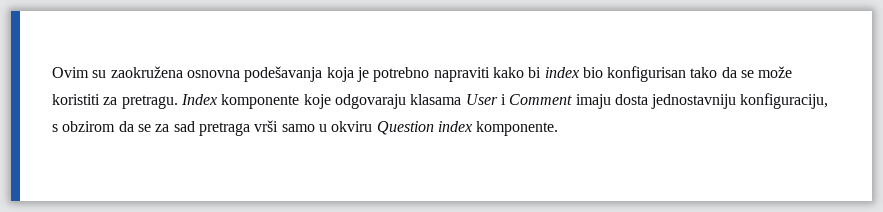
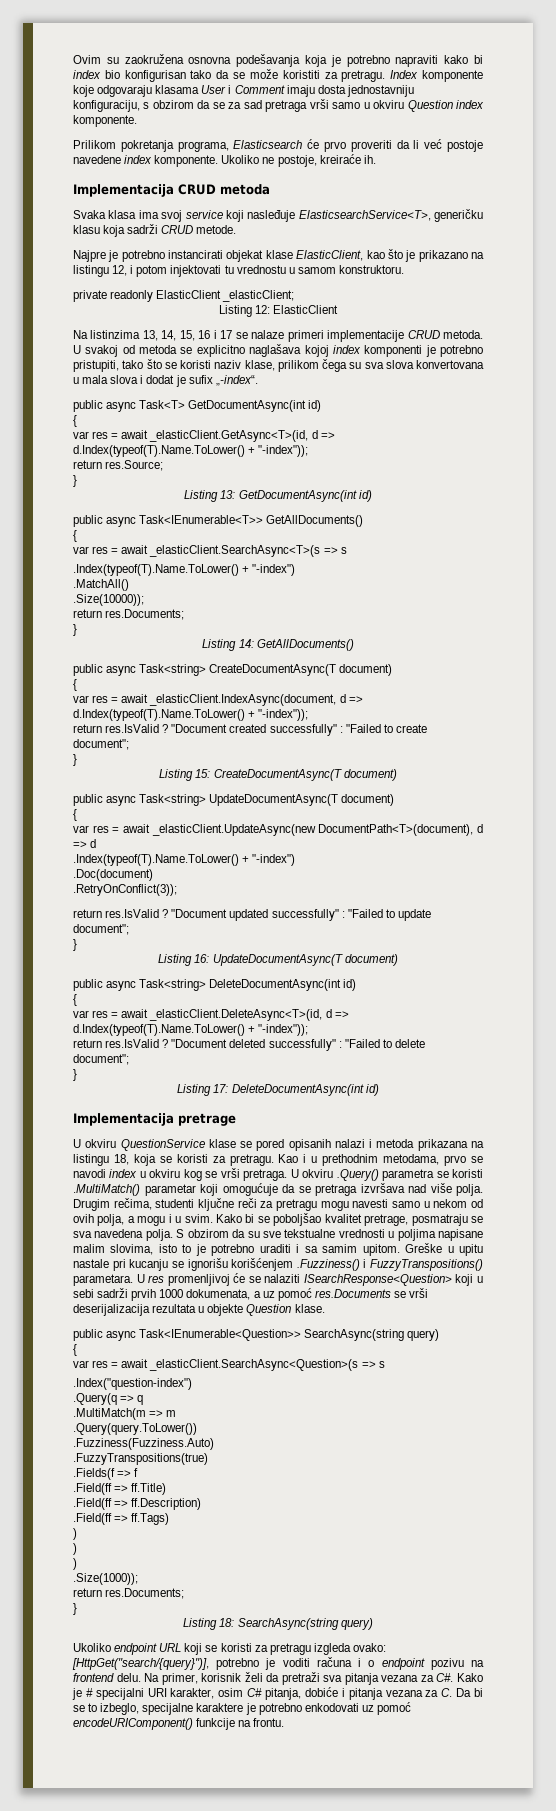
(559, 128) none -> [73,139,484,152] [73,154,376,167] [73,184,270,197] [73,209,483,222] [73,224,237,237] [73,249,485,262] [73,265,404,277] [73,290,295,302] [218,305,339,317] [73,330,483,342] [73,344,484,357] [73,359,484,372] [73,375,258,387] [73,400,322,412] [73,415,77,427] [73,430,335,442] [73,445,309,457] [73,460,164,471] [73,475,77,487] [184,490,372,502] [73,515,364,527] [73,530,77,542] [73,545,347,557] [73,564,296,576] [73,579,129,591] [73,594,144,606] [73,609,185,620] [73,624,77,636] [202,639,354,651] [73,664,393,676] [73,679,77,691] [73,694,363,706] [73,709,309,721] [73,724,427,736] [73,739,129,750] [73,754,77,766] [159,769,397,781] [73,794,395,806] [73,809,77,821] [73,824,484,836] [73,839,97,848] [73,854,296,866] [73,869,153,881] [73,884,177,896] [73,909,431,921] [73,924,129,935] [73,939,77,951] [158,954,398,966] [73,979,357,991] [73,994,77,1006] [73,1009,349,1021] [73,1024,309,1036] [73,1039,425,1051] [73,1054,129,1065] [73,1069,77,1081] [177,1084,379,1096] [73,1113,236,1126] [73,1139,484,1151] [73,1154,483,1166] [73,1168,483,1181] [73,1183,483,1196] [73,1198,484,1211] [73,1213,483,1226] [73,1229,483,1241] [73,1243,483,1256] [73,1258,483,1271] [73,1273,483,1286] [73,1288,429,1301] [73,1304,325,1316] [73,1329,440,1341] [73,1344,77,1356] [73,1359,385,1371] [73,1378,192,1390] [73,1393,144,1405] [73,1408,177,1420] [73,1423,197,1435] [73,1438,214,1450] [73,1453,208,1465] [73,1468,139,1480] [73,1483,167,1495] [73,1498,202,1510] [73,1513,170,1525] [73,1528,77,1540] [73,1543,77,1555] [73,1558,77,1570] [73,1573,138,1585] [73,1588,185,1599] [73,1603,77,1615] [183,1618,373,1630] [73,1643,386,1655] [72,1657,485,1670] [73,1672,484,1685] [72,1687,484,1700] [73,1702,411,1715] [73,1718,285,1730] // Prilikom pokretanja programa, Elasticsearch će prvo proveriti da li već postoje navedene index komponente. Ukoliko ne postoje, kreiraće ih. // Implementacija CRUD metoda // Svaka klasa ima svoj service koji nasleđuje ElasticsearchService<T>, generičku klasu koja sadrži CRUD metode. // Najpre je potrebno instancirati objekat klase ElasticClient, kao što je prikazano na listingu 12, i potom injektovati tu vrednostu u samom konstruktoru. // private readonly ElasticClient _elasticClient; // Listing 12: ElasticClient // Na listinzima 13, 14, 15, 16 i 17 se nalaze primeri implementacije CRUD metoda. U svakoj od metoda se explicitno naglašava kojoj index komponenti je potrebno pristupiti, tako što se koristi naziv klase, prilikom čega su sva slova konvertovana u mala slova i dodat je sufix „-index“. // public async Task<T> GetDocumentAsync(int id) // { // var res = await _elasticClient.GetAsync<T>(id, d => d.Index(typeof(T).Name.ToLower() + "-index")); // return res.Source; // } // Listing 13: GetDocumentAsync(int id) // public async Task<IEnumerable<T>> GetAllDocuments() // { // var res = await _elasticClient.SearchAsync<T>(s => s // .Index(typeof(T).Name.ToLower() + "-index") // .MatchAll() // .Size(10000)); // return res.Documents; // } // Listing 14: GetAllDocuments() // public async Task<string> CreateDocumentAsync(T document) // { // var res = await _elasticClient.IndexAsync(document, d => d.Index(typeof(T).Name.ToLower() + "-index")); // return res.IsValid ? "Document created successfully" : "Failed to create document"; // } // Listing 15: CreateDocumentAsync(T document) // public async Task<string> UpdateDocumentAsync(T document) // { // var res = await _elasticClient.UpdateAsync(new DocumentPath<T>(document), d => d // .Index(typeof(T).Name.ToLower() + "-index") // .Doc(document) // .RetryOnConflict(3)); // return res.IsValid ? "Document updated successfully" : "Failed to update document"; // } // Listing 16: UpdateDocumentAsync(T document) // public async Task<string> DeleteDocumentAsync(int id) // { // var res = await _elasticClient.DeleteAsync<T>(id, d => d.Index(typeof(T).Name.ToLower() + "-index")); // return res.IsValid ? "Document deleted successfully" : "Failed to delete document"; // } // Listing 17: DeleteDocumentAsync(int id) // Implementacija pretrage // U okviru QuestionService klase se pored opisanih nalazi i metoda prikazana na listingu 18, koja se koristi za pretragu. Kao i u prethodnim metodama, prvo se navodi index u okviru kog se vrši pretraga. U okviru .Query() parametra se koristi .MultiMatch() parametar koji omogućuje da se pretraga izvršava nad više polja. Drugim rečima, studenti ključne reči za pretragu mogu navesti samo u nekom od ovih polja, a mogu i u svim. Kako bi se poboljšao kvalitet pretrage, posmatraju se sva navedena polja. S obzirom da su sve tekstualne vrednosti u poljima napisane malim slovima, isto to je potrebno uraditi i sa samim upitom. Greške u upitu nastale pri kucanju se ignorišu korišćenjem .Fuzziness() i FuzzyTranspositions() parametara. U res promenljivoj će se nalaziti ISearchResponse<Question> koji u sebi sadrži prvih 1000 dokumenata, a uz pomoć res.Documents se vrši deserijalizacija rezultata u objekte Question klase. // public async Task<IEnumerable<Question>> SearchAsync(string query) // { // var res = await _elasticClient.SearchAsync<Question>(s => s // .Index("question-index") // .Query(q => q // .MultiMatch(m => m // .Query(query.ToLower()) // .Fuzziness(Fuzziness.Auto) // .FuzzyTranspositions(true) // .Fields(f => f // .Field(ff => ff.Title) // .Field(ff => ff.Description) // .Field(ff => ff.Tags) // ) // ) // ) // .Size(1000)); // return res.Documents; // } // Listing 18: SearchAsync(string query) // Ukoliko endpoint URL koji se koristi za pretragu izgleda ovako: [HttpGet("search/{query}")], potrebno je voditi računa i o endpoint pozivu na frontend delu. Na primer, korisnik želi da pretraži sva pitanja vezana za C#. Kako je # specijalni URI karakter, osim C# pitanja, dobiće i pitanja vezana za C. Da bi se to izbeglo, specijalne karaktere je potrebno enkodovati uz pomoć encodeURIComponent() funkcije na frontu.

